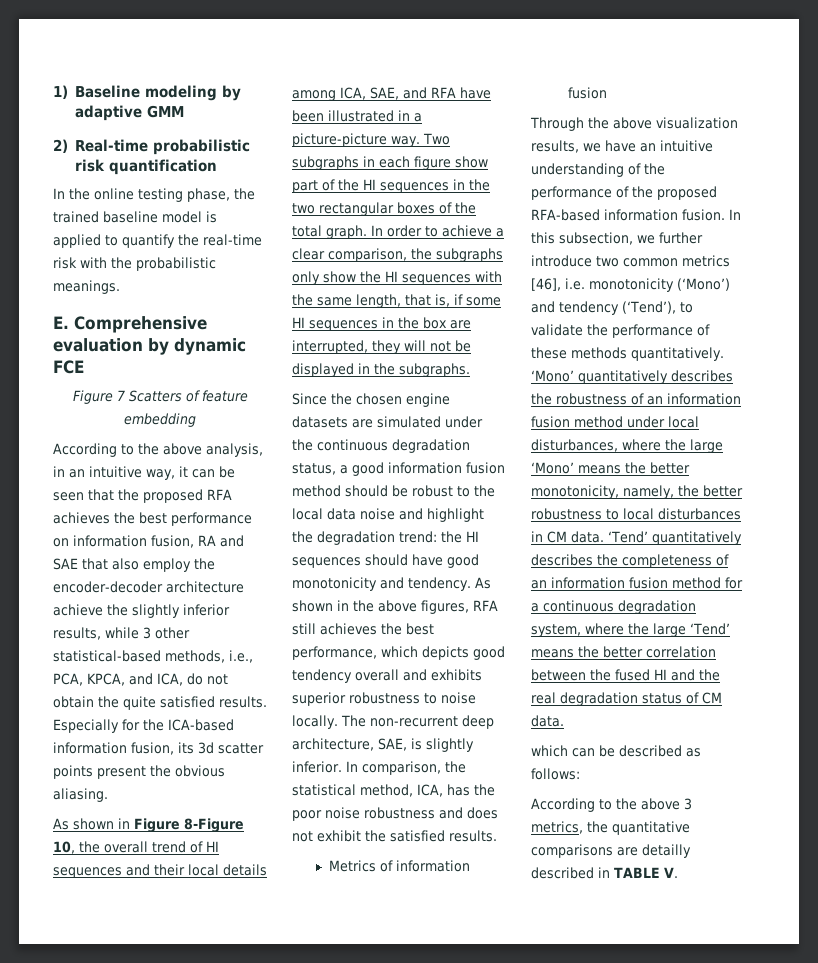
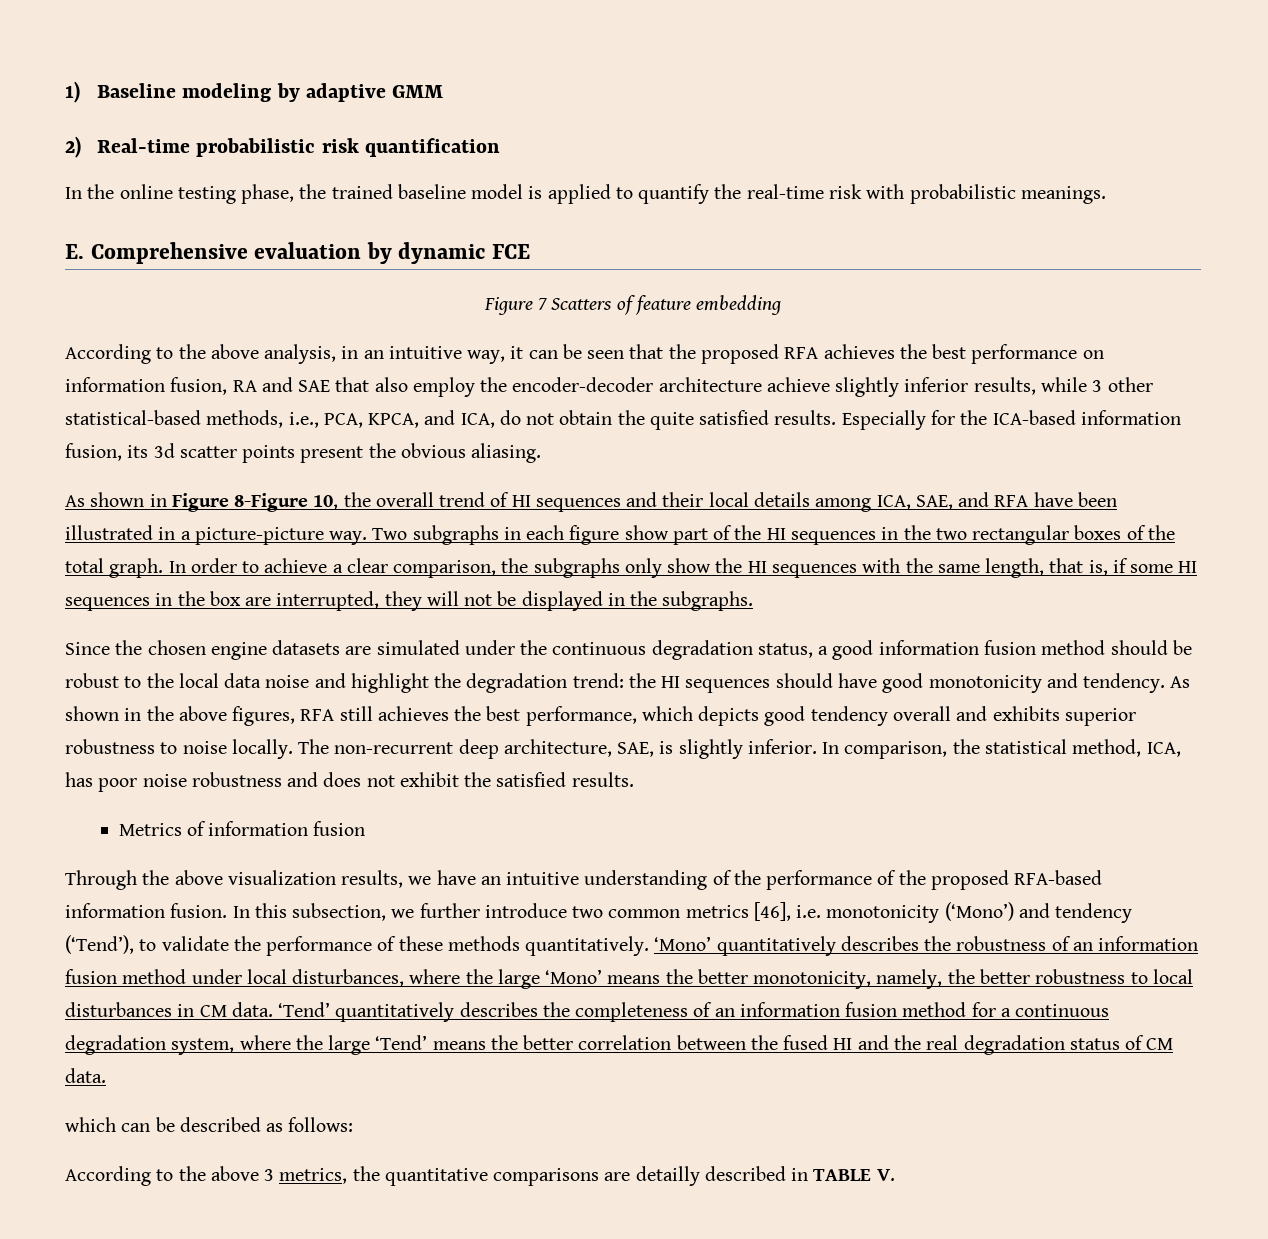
[111,257,132,269] the -> (905, 191) none
[107,604,128,616] the -> (830, 384) none
[474,784,495,796] the -> (93, 779) none

